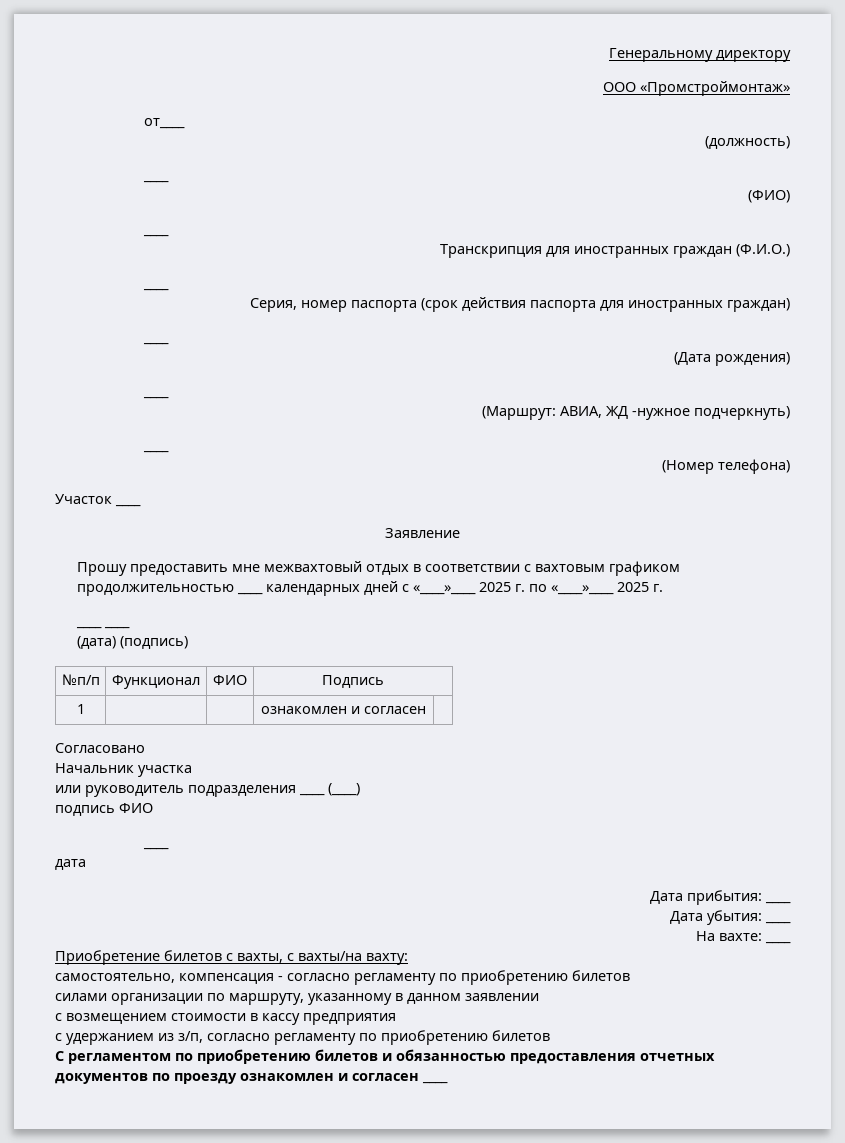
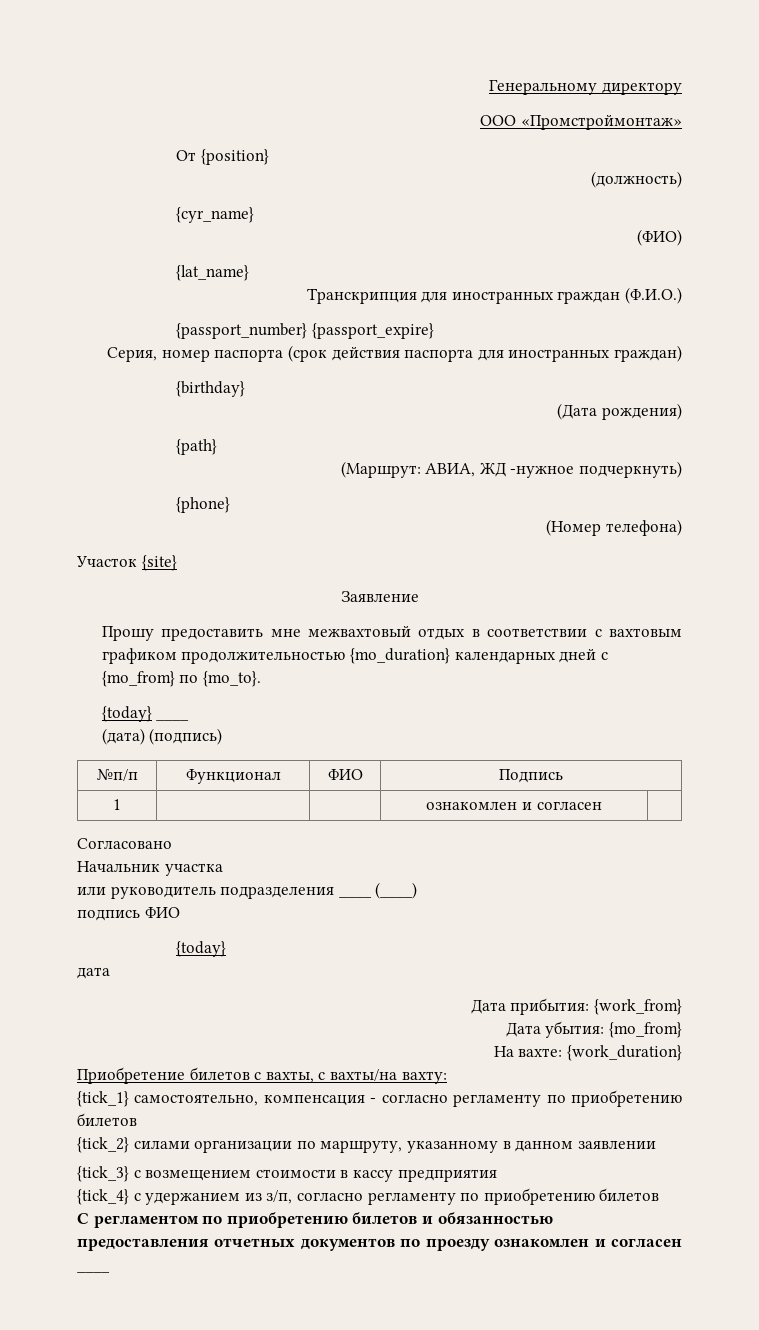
[143,118,185,129] от____ -> [176,149,269,165] От {position}
[142,180,169,183] ____ -> [176,207,255,223] {cyr_name}
[142,234,169,237] ____ -> [176,265,250,281] {lat_name}
[142,288,169,291] ____ -> [176,323,434,339] {passport_number} {passport_expire}
[142,342,169,345] ____ -> [176,381,246,397] {birthday}
[142,396,169,399] ____ -> [176,439,218,455] {path}
[142,450,169,453] ____ -> [176,497,231,513] {phone}
[115,504,141,507] ____ -> [141,555,177,571] {site}
[237,592,264,595] ____ -> [349,648,450,664] {mo_duration}
[413,582,664,595] [76,626,103,629] «____»____ 2025 г. по «____»____ 2025 г. // ____ -> [101,671,261,687] [101,706,152,722] {mo_from} по {mo_to}. // {today}
[142,847,169,850] ____ -> [176,941,227,957] {today}
[765,901,791,904] ____ -> [594,999,682,1015] {work_from}
[765,921,791,924] ____ -> [609,1022,682,1038] {mo_from}
[765,941,791,944] ____ -> [567,1045,682,1061] {work_duration}
(408, 959) none -> [77,1091,129,1107] {tick_1}
(630, 975) none -> [77,1137,129,1153] {tick_2}
(539, 997) none -> [77,1166,129,1182] {tick_3}
(396, 1019) none -> [77,1189,129,1205] {tick_4}

